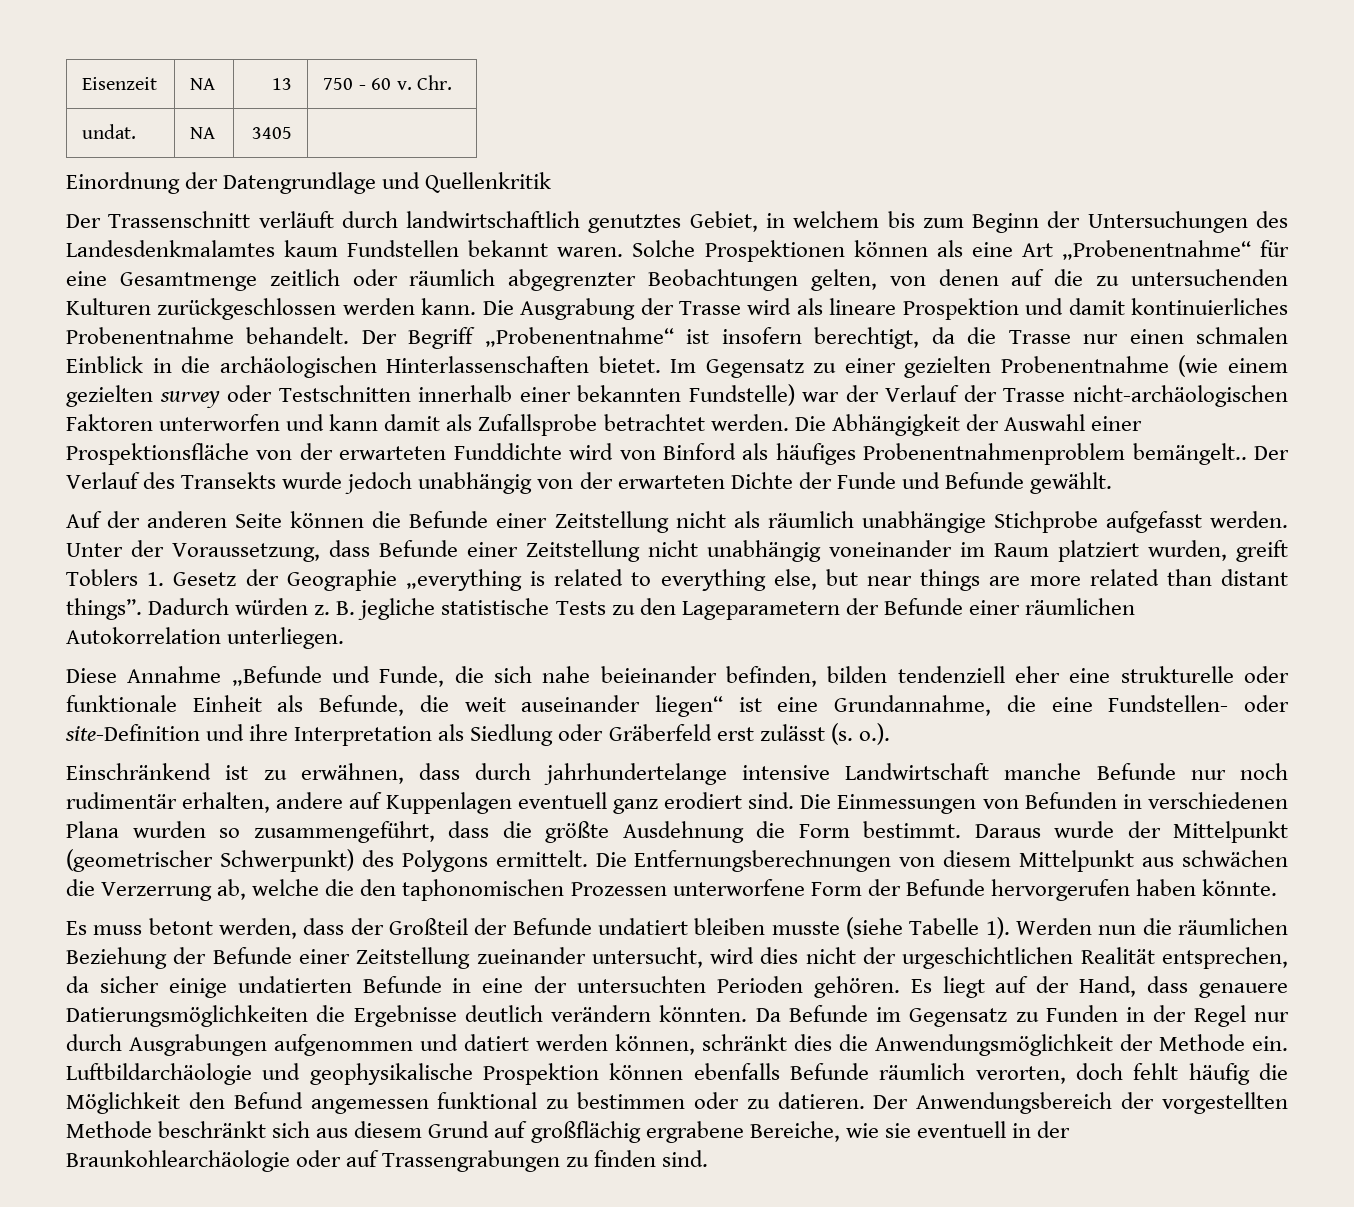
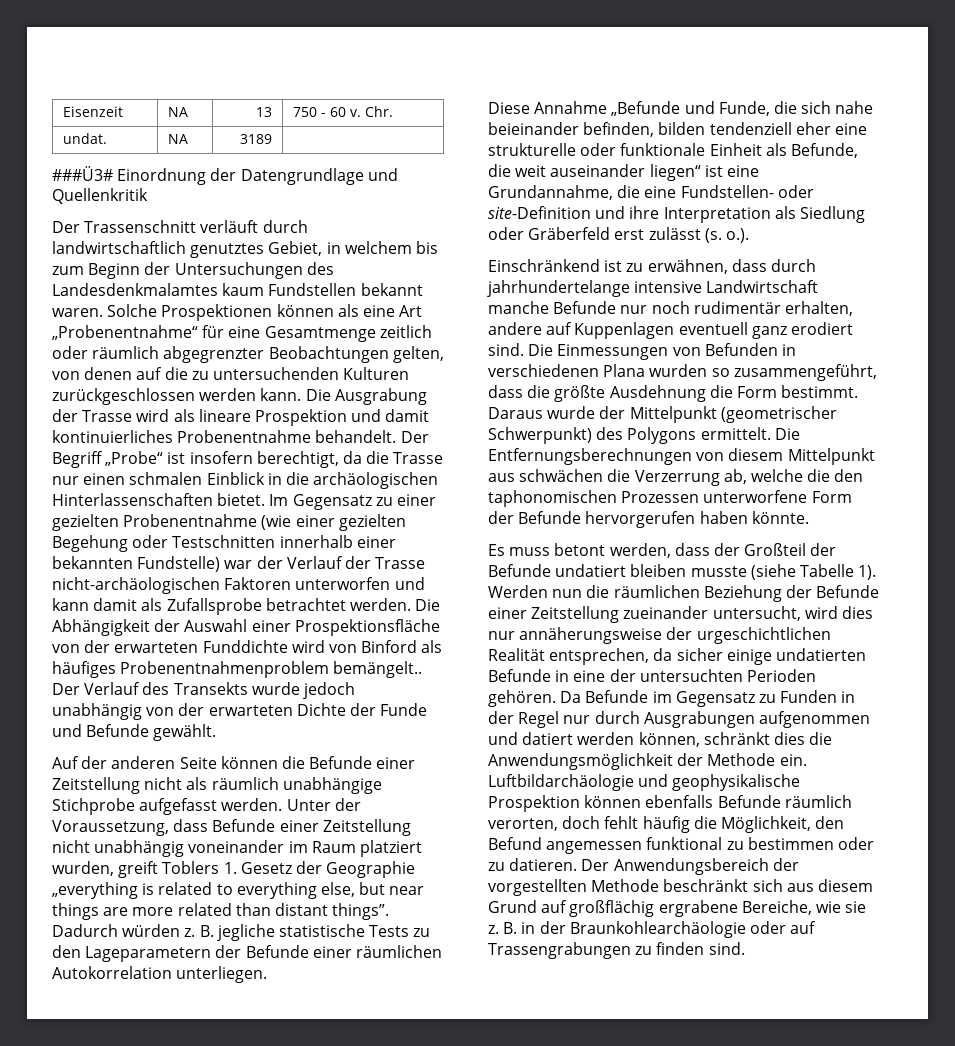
[251,127,292,139] 3405 | // -> [240,134,273,144] [52,166,113,181] 3189 | // ###Ü3#
[484,327,674,347] „Probenentnahme“ -> [105,451,164,466] „Probe“
[1228,358,1288,373] [66,385,220,408] einem gezielten survey -> [295,514,406,531] [52,535,128,552] einer gezielten Begehung
[805,947,856,964] nicht -> [488,627,663,644] nur annäherungsweise
[910,976,1288,998] [66,1005,748,1027] Es liegt auf der Hand, dass genauere Datierungsmöglichkeiten die Ergebnisse deutlich verändern könnten. -> (556, 698) none
[66,1092,180,1114] Möglichkeit -> [720,816,811,833] Möglichkeit,
[916,1121,1006,1138] eventuell -> [488,922,518,934] z. B.

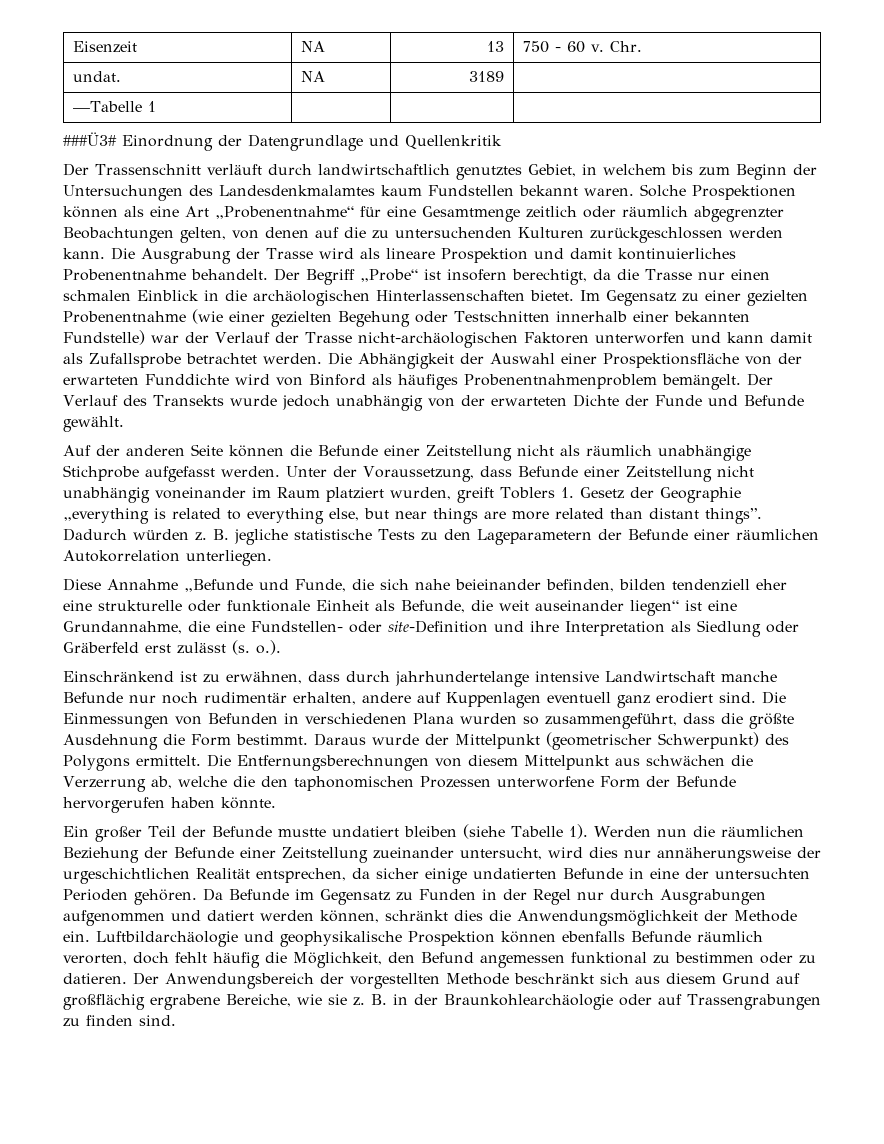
(273, 139) none -> [72,101,156,112] // —Tabelle 1 | | |
[333,661,423,678] bemängelt.. -> [662,374,741,390] bemängelt.
[488,543,837,558] [488,564,551,577] Es muss betont werden, dass der Großteil der Befunde -> [63,826,326,842] Ein großer Teil der Befunde mustte
[690,566,747,577] musste -> (457, 831) none

